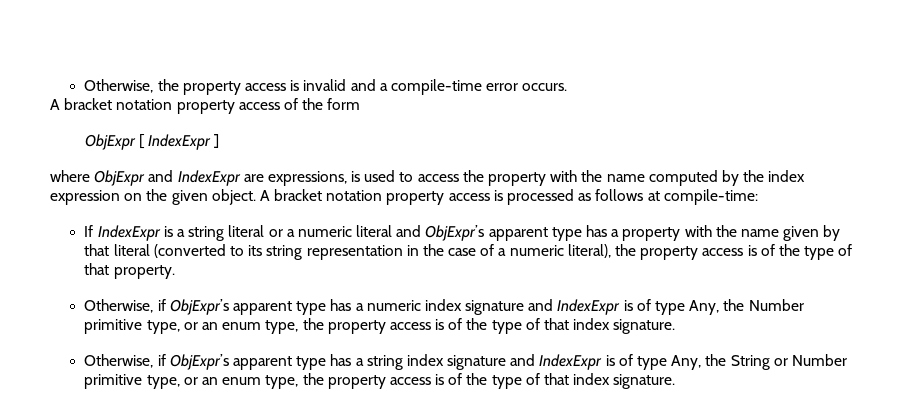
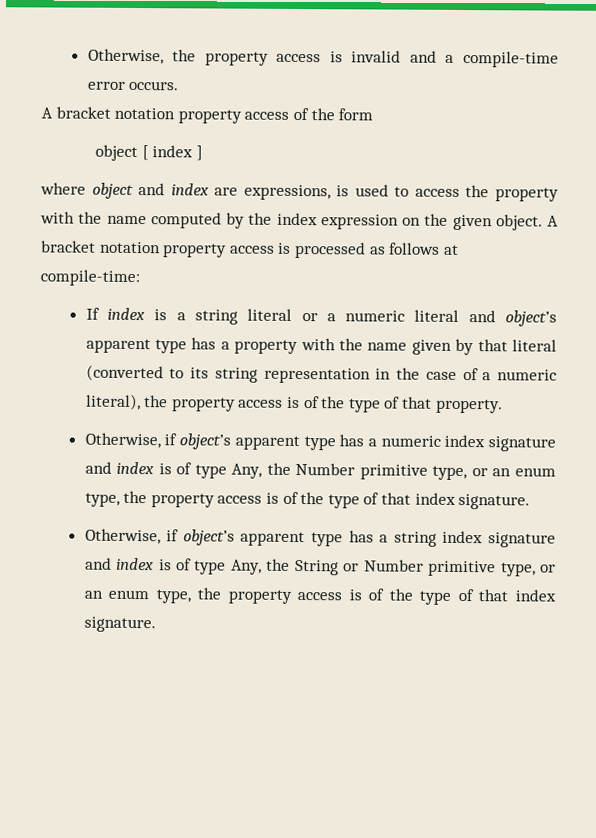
[84,134,212,150] ObjExpr [ IndexExpr -> [95,144,194,162] object [ index
[94,170,241,186] ObjExpr and IndexExpr -> [91,182,209,199] object and index
[97,225,161,241] IndexExpr -> [107,307,146,321] index
[425,225,485,241] ObjExpr’s -> [505,310,557,327] object’s
[169,299,229,315] ObjExpr’s -> [179,433,232,450] object’s
[557,299,621,315] IndexExpr -> [116,461,155,475] index
[169,354,229,370] ObjExpr’s -> [182,529,235,546] object’s
[539,354,603,370] IndexExpr -> [116,557,155,571] index

